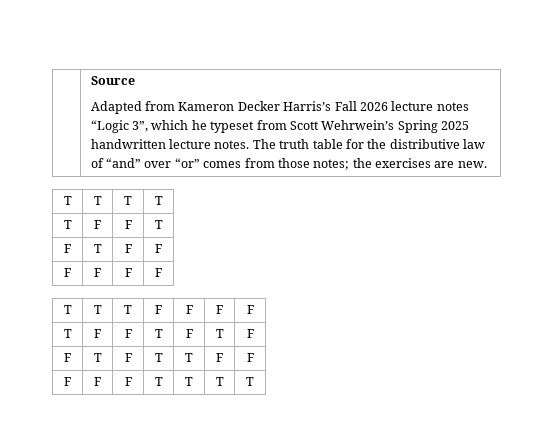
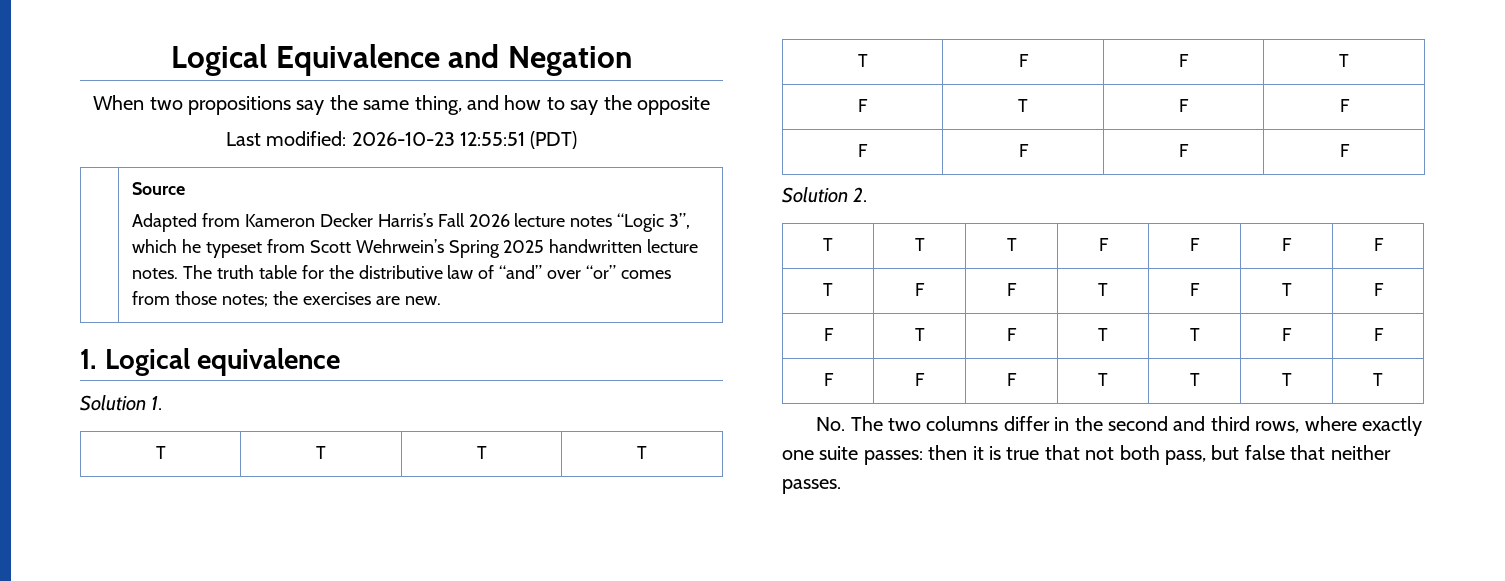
(90, 80) none -> [171,44,632,76] [93,95,710,115] [225,131,578,149] Logical Equivalence and Negation // When two propositions say the same thing, and how to say the opposite // Last modified: 2026-10-23 12:55:51 (PDT) //
(487, 164) none -> [80,348,341,376] [80,395,163,411] // 1. Logical equivalence // Solution 1.
(162, 272) none -> [782,187,868,203] // Solution 2.
(254, 381) none -> [816,416,1422,436] [782,445,1391,465] [782,479,841,494] // No. The two columns differ in the second and third rows, where exactly one suite passes: then it is true that not both pass, but false that neither passes.

